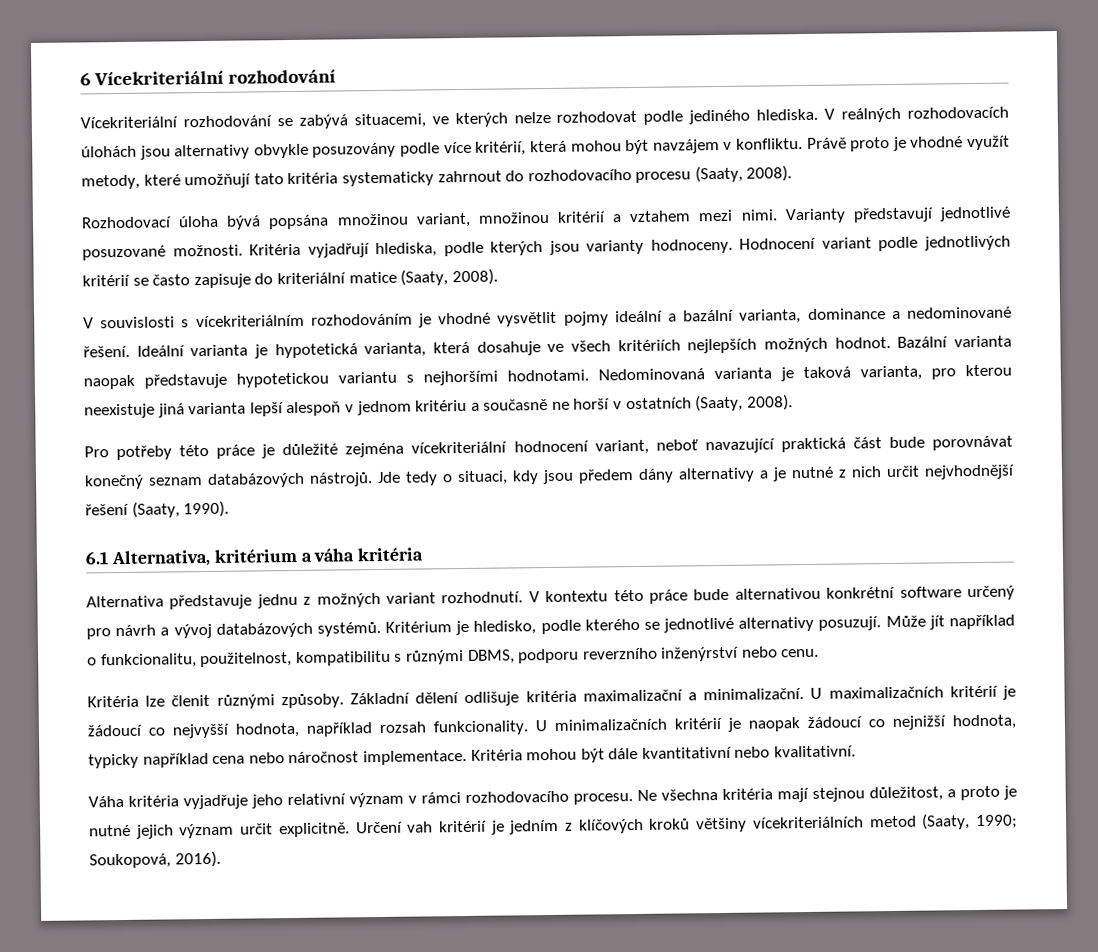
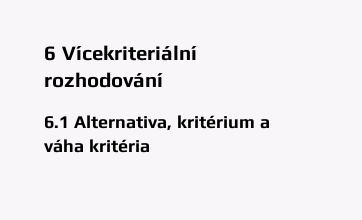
[80,106,1010,129] [81,135,1010,160] [81,165,793,190] [81,206,1011,230] [82,235,1012,261] [82,268,498,289] [83,306,1013,329] [83,335,1012,359] [83,364,1012,390] [84,394,793,419] [84,435,1014,461] [84,464,1015,490] [85,500,230,518] // Vícekriteriální rozhodování se zabývá situacemi, ve kterých nelze rozhodovat podle jediného hlediska. V reálných rozhodovacích úlohách jsou alternativy obvykle posuzovány podle více kritérií, která mohou být navzájem v konfliktu. Právě proto je vhodné využít metody, které umožňují tato kritéria systematicky zahrnout do rozhodovacího procesu (Saaty, 2008). // Rozhodovací úloha bývá popsána množinou variant, množinou kritérií a vztahem mezi nimi. Varianty představují jednotlivé posuzované možnosti. Kritéria vyjadřují hlediska, podle kterých jsou varianty hodnoceny. Hodnocení variant podle jednotlivých kritérií se často zapisuje do kriteriální matice (Saaty, 2008). // V souvislosti s vícekriteriálním rozhodováním je vhodné vysvětlit pojmy ideální a bazální varianta, dominance a nedominované řešení. Ideální varianta je hypotetická varianta, která dosahuje ve všech kritériích nejlepších možných hodnot. Bazální varianta naopak představuje hypotetickou variantu s nejhoršími hodnotami. Nedominovaná varianta je taková varianta, pro kterou neexistuje jiná varianta lepší alespoň v jednom kritériu a současně ne horší v ostatních (Saaty, 2008). // Pro potřeby této práce je důležité zejména vícekriteriální hodnocení variant, neboť navazující praktická část bude porovnávat konečný seznam databázových nástrojů. Jde tedy o situaci, kdy jsou předem dány alternativy a je nutné z nich určit nejvhodnější řešení (Saaty, 1990). -> (163, 80) none
[86,585,1015,610] [86,614,1015,640] [87,646,820,669] [87,685,1017,709] [87,714,1016,739] [88,745,857,769] [88,785,1017,810] [89,813,1018,839] [89,850,221,869] // Alternativa představuje jednu z možných variant rozhodnutí. V kontextu této práce bude alternativou konkrétní software určený pro návrh a vývoj databázových systémů. Kritérium je hledisko, podle kterého se jednotlivé alternativy posuzují. Může jít například o funkcionalitu, použitelnost, kompatibilitu s různými DBMS, podporu reverzního inženýrství nebo cenu. // Kritéria lze členit různými způsoby. Základní dělení odlišuje kritéria maximalizační a minimalizační. U maximalizačních kritérií je žádoucí co nejvyšší hodnota, například rozsah funkcionality. U minimalizačních kritérií je naopak žádoucí co nejnižší hodnota, typicky například cena nebo náročnost implementace. Kritéria mohou být dále kvantitativní nebo kvalitativní. // Váha kritéria vyjadřuje jeho relativní význam v rámci rozhodovacího procesu. Ne všechna kritéria mají stejnou důležitost, a proto je nutné jejich význam určit explicitně. Určení vah kritérií je jedním z klíčových kroků většiny vícekriteriálních metod (Saaty, 1990; Soukopová, 2016). -> (150, 146) none

